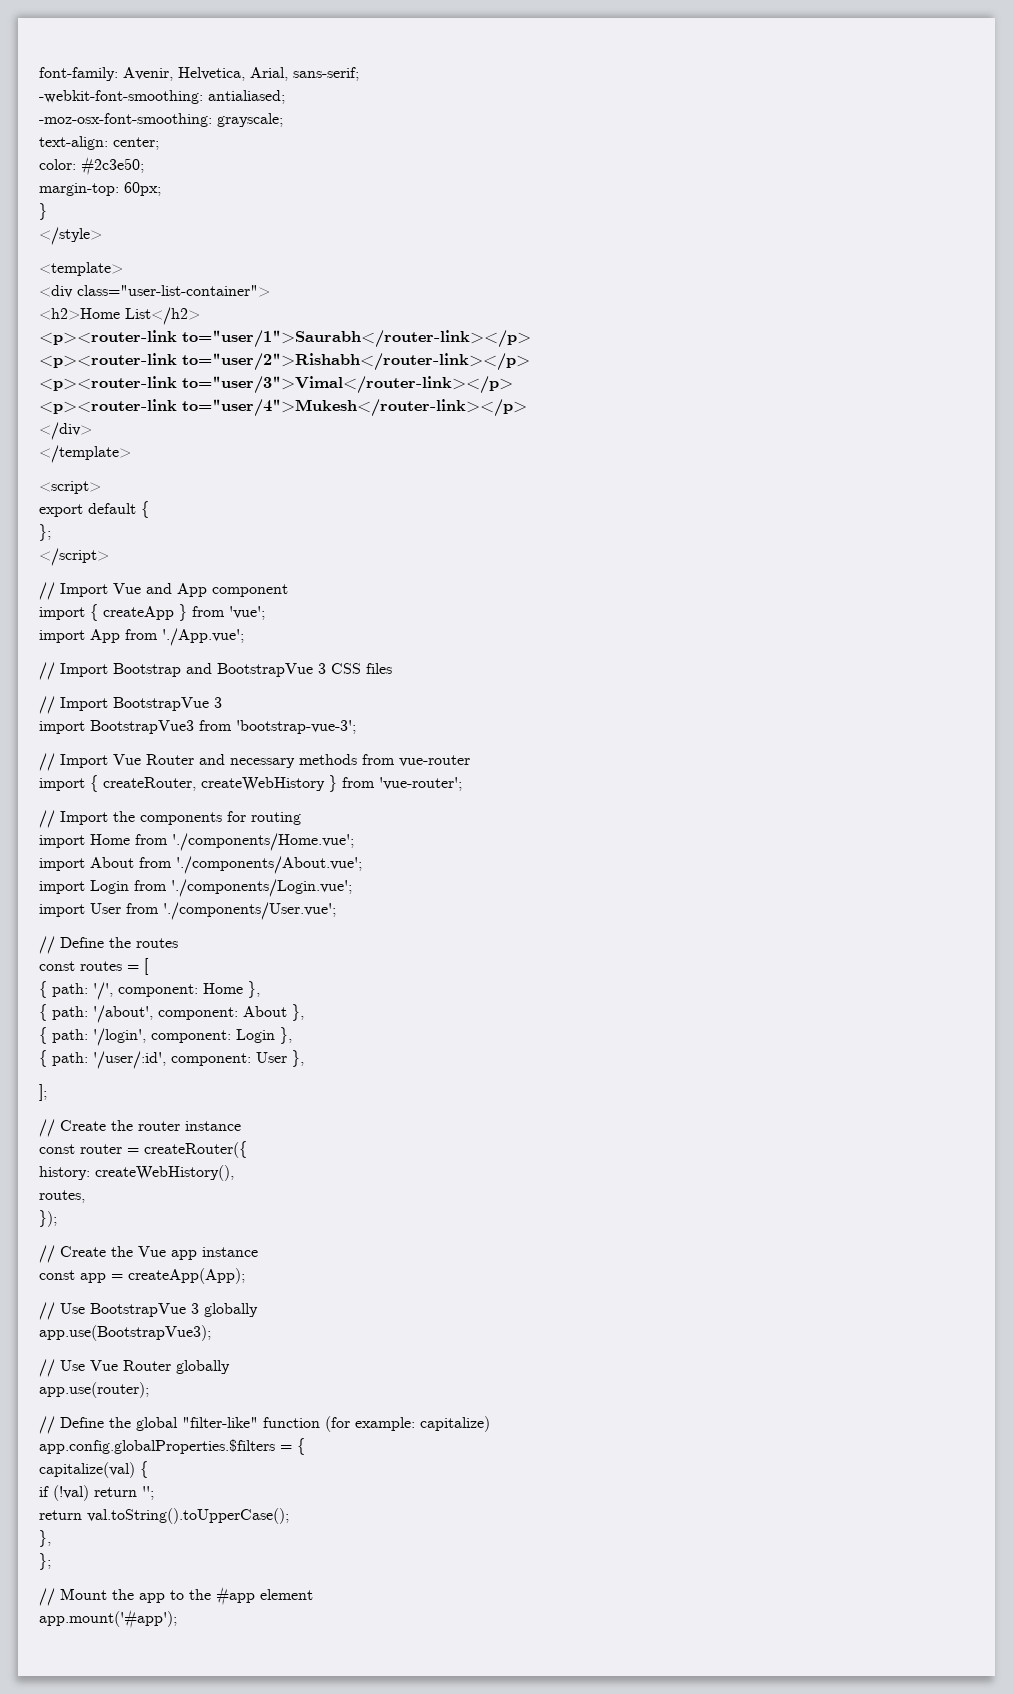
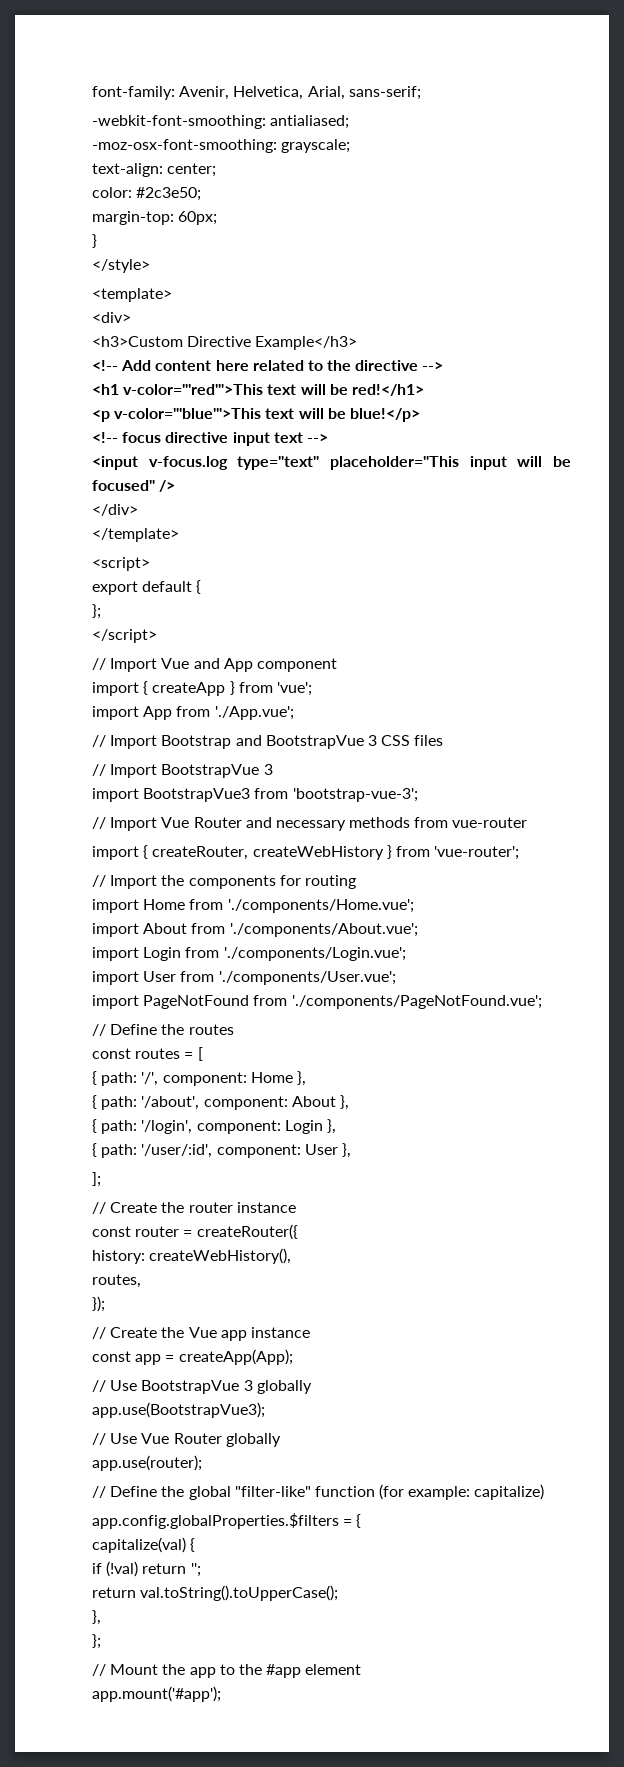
[39,285,270,298] [39,307,200,325] [39,330,531,348] [39,353,530,371] [39,376,513,394] [39,399,527,417] <div class="user-list-container"> // <h2>Home List</h2> // <p><router-link to="user/1">Saurabh</router-link></p> // <p><router-link to="user/2">Rishabh</router-link></p> // <p><router-link to="user/3">Vimal</router-link></p> // <p><router-link to="user/4">Mukesh</router-link></p> -> [92,312,131,323] [92,336,358,350] [92,360,444,371] [92,384,424,396] [92,408,420,422] [92,432,328,446] [92,456,571,470] [92,480,176,492] <div> // <h3>Custom Directive Example</h3> // <!-- Add content here related to the directive --> // <h1 v-color="'red'">This text will be red!</h1> // <p v-color="'blue'">This text will be blue!</p> // <!-- focus directive input text --> // <input v-focus.log type="text" placeholder="This input will be focused" />
(336, 911) none -> [92,995,542,1009] // import PageNotFound from './components/PageNotFound.vue';

